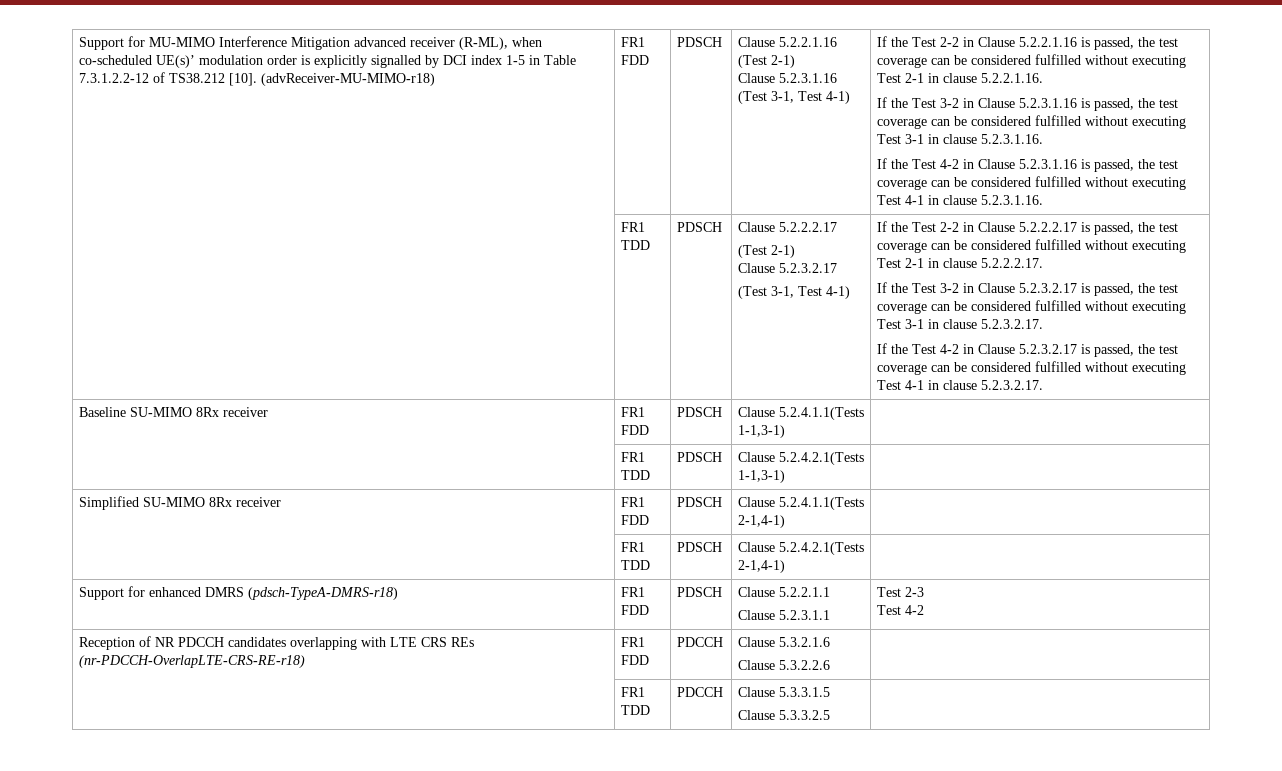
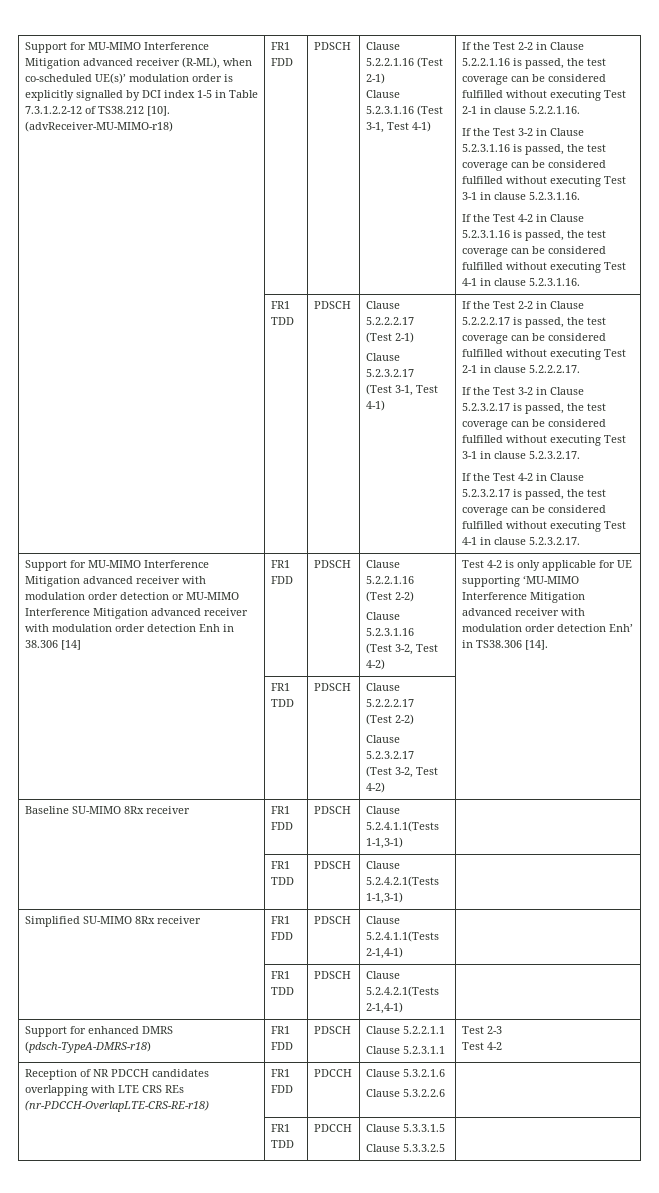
(1043, 385) none -> [24,560,209,571] [24,576,206,587] [24,592,239,600] [24,608,248,619] [24,624,234,632] [24,640,81,650] [270,560,290,568] [270,576,293,584] [313,560,351,568] [365,560,400,568] [365,576,414,584] [365,591,414,602] [365,612,400,620] [365,628,414,636] [365,643,438,655] [365,659,385,670] [461,560,632,571] [461,575,579,587] [461,592,585,603] [461,608,585,616] [461,624,633,632] [461,640,548,650] [270,683,290,691] [270,699,294,707] [313,683,351,691] [365,683,400,691] [365,699,414,707] [365,714,414,725] [365,735,400,743] [365,751,414,759] [365,766,438,778] [365,782,385,793] // Support for MU-MIMO Interference Mitigation advanced receiver with modulation order detection or MU-MIMO Interference Mitigation advanced receiver with modulation order detection Enh in 38.306 [14] | FR1 FDD | PDSCH | Clause 5.2.2.1.16 // (Test 2-2) // Clause 5.2.3.1.16 // (Test 3-2, Test 4-2) | Test 4-2 is only applicable for UE supporting ‘MU-MIMO Interference Mitigation advanced receiver with modulation order detection Enh’ in TS38.306 [14]. // | FR1 TDD | PDSCH | Clause 5.2.2.2.17 // (Test 2-2) // Clause 5.2.3.2.17 // (Test 3-2, Test 4-2) |

